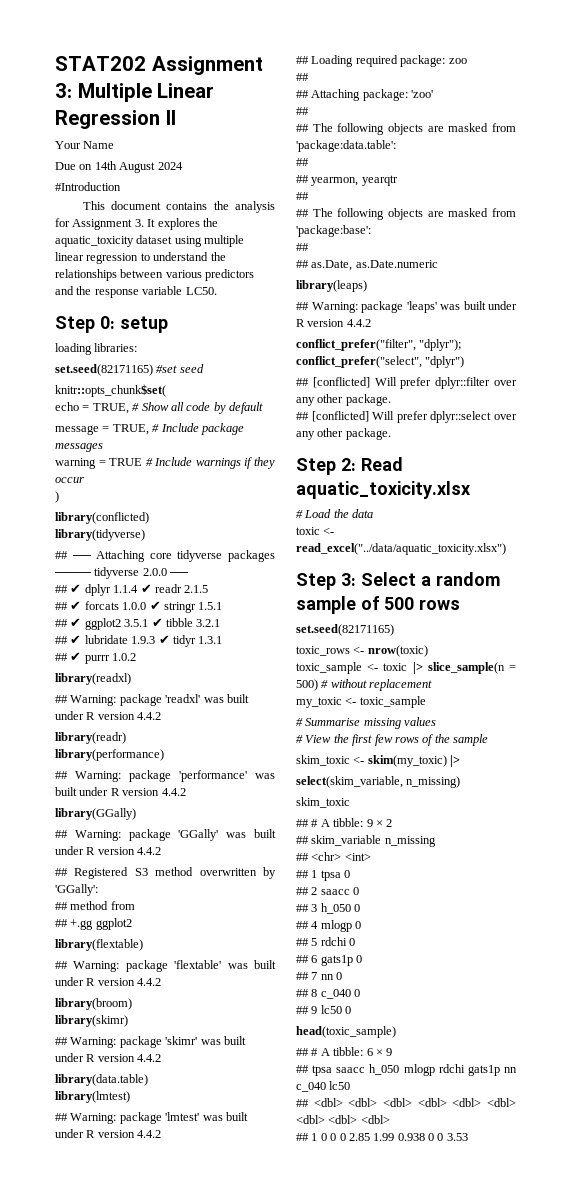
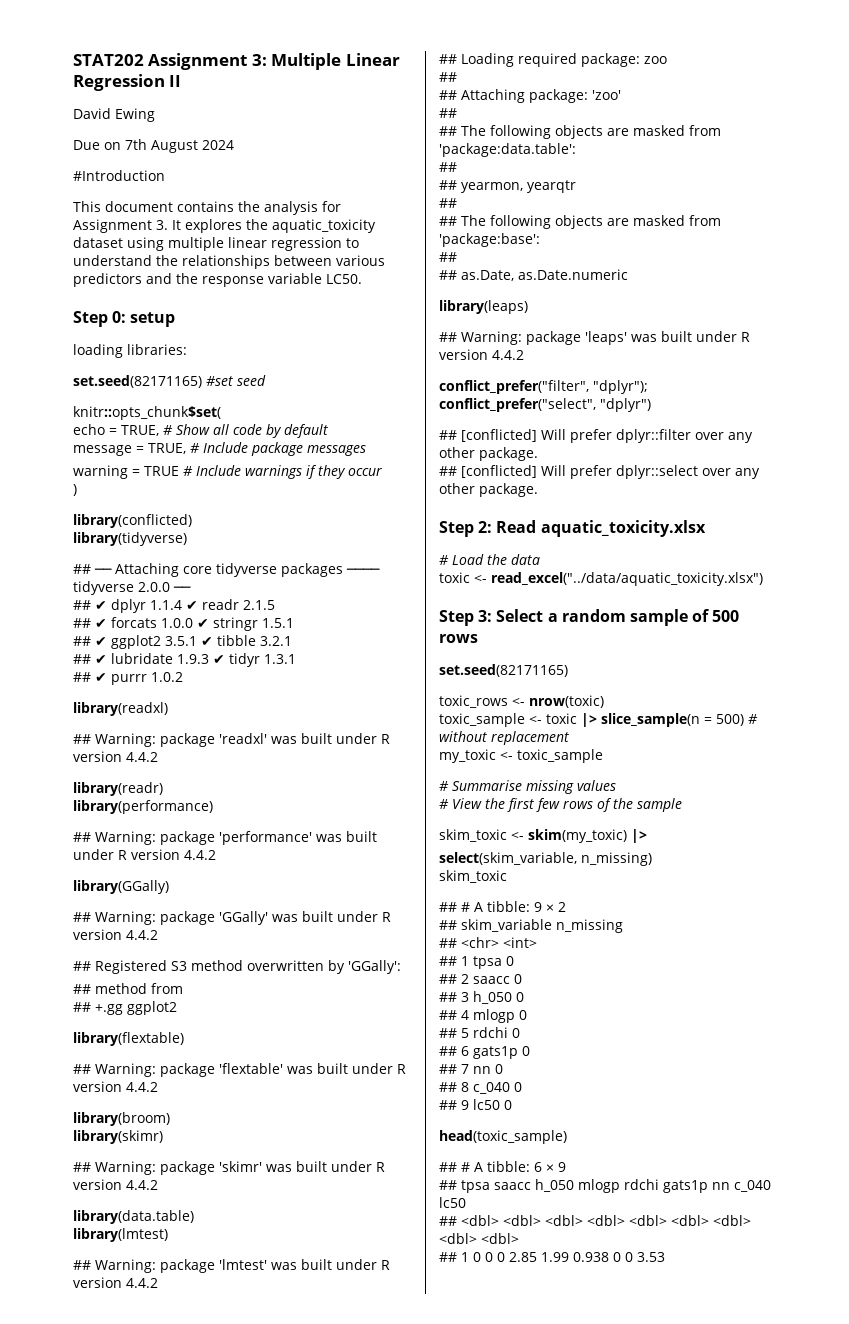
[55,141,115,149] Your Name -> [73,108,155,122] David Ewing
[94,161,117,170] 14th -> [125,139,147,150] 7th

